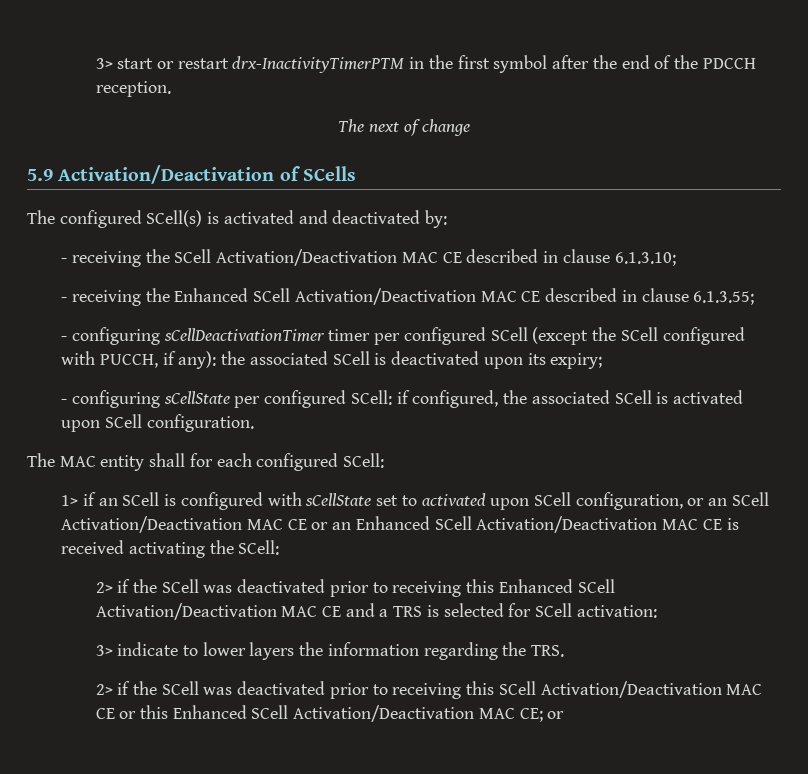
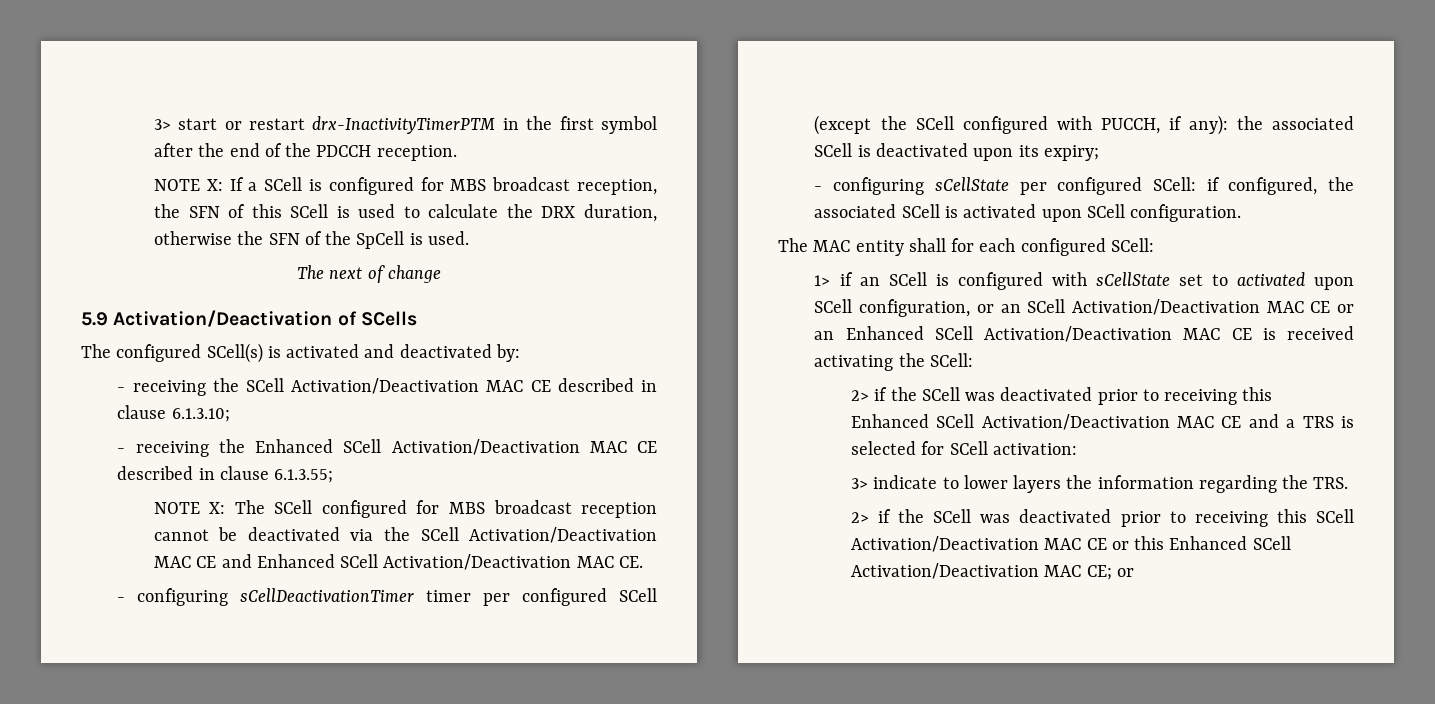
(171, 89) none -> [153,177,657,195] [153,204,657,222] [153,231,469,249] // NOTE X: If a SCell is configured for MBS broadcast reception, the SFN of this SCell is used to calculate the DRX duration, otherwise the SFN of the SpCell is used.
(755, 298) none -> [153,500,657,518] [153,527,657,543] [153,554,643,570] // NOTE X: The SCell configured for MBS broadcast reception cannot be deactivated via the SCell Activation/Deactivation MAC CE and Enhanced SCell Activation/Deactivation MAC CE.

